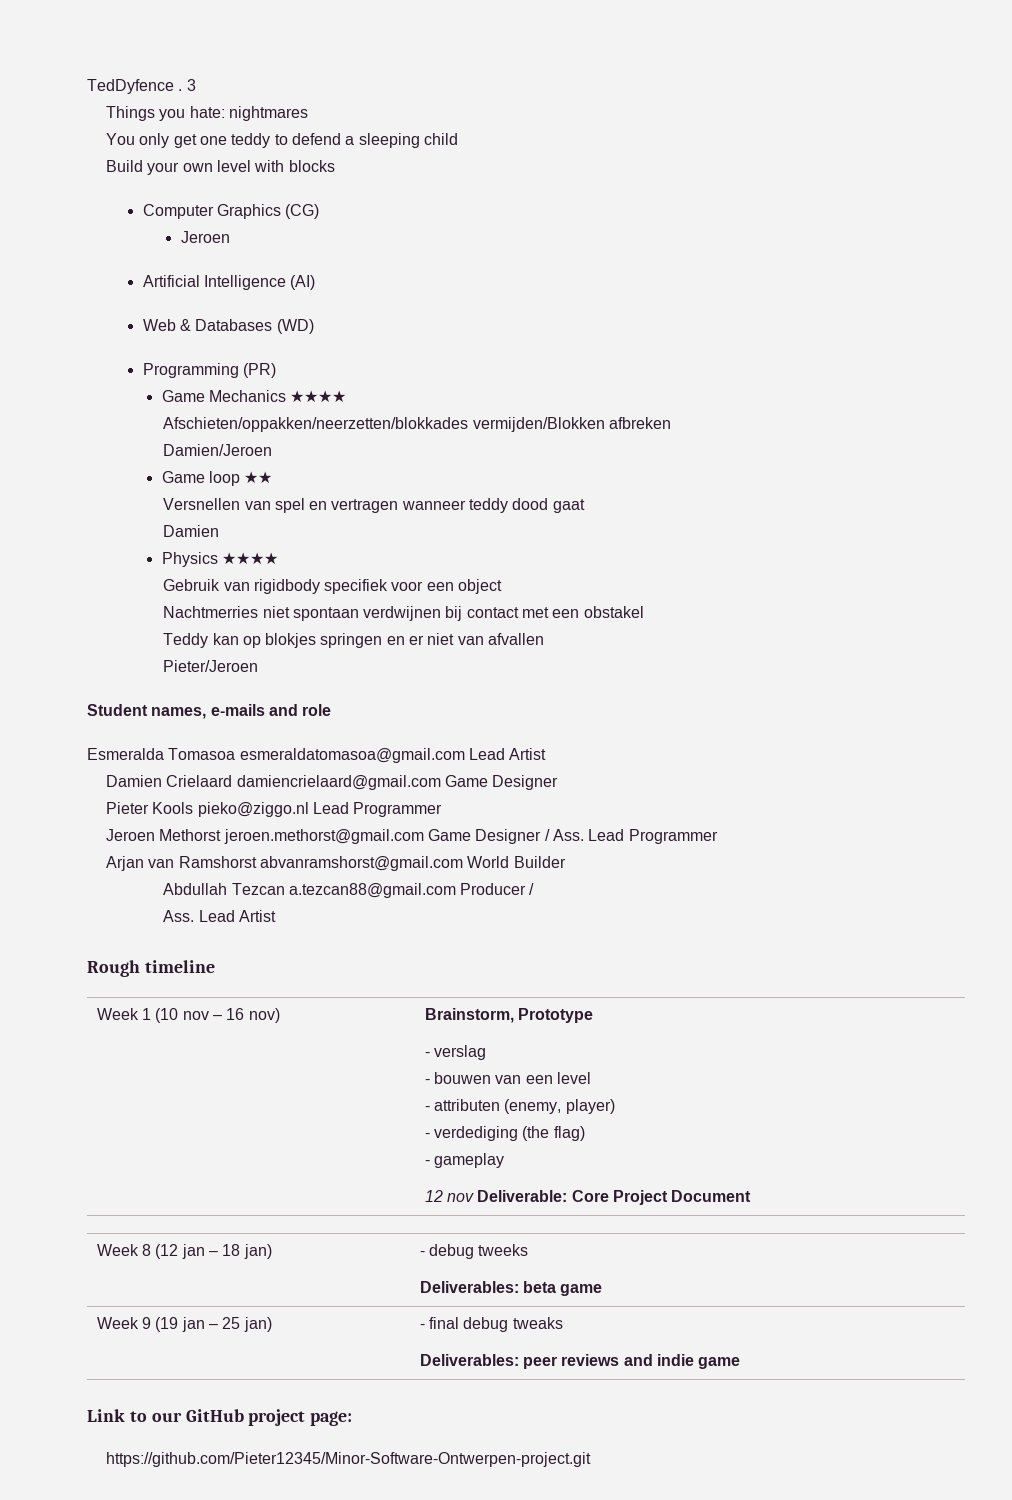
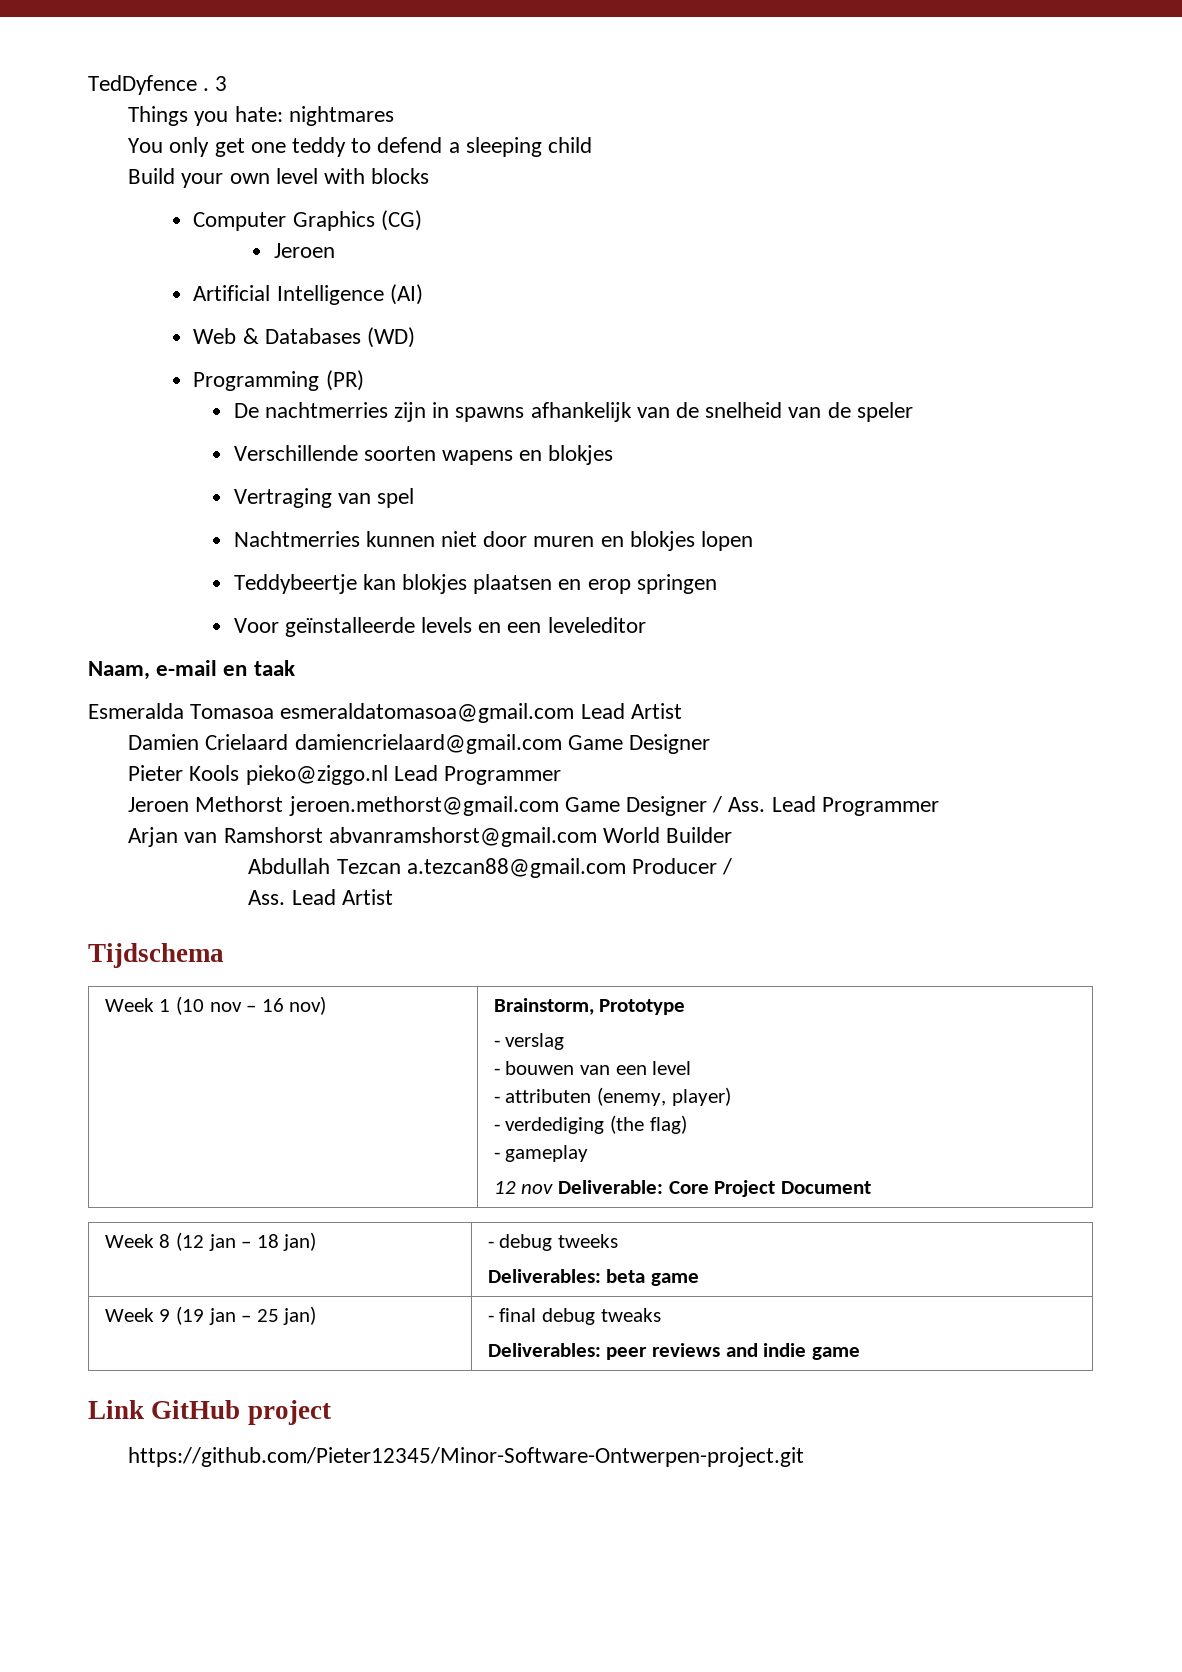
[161,390,347,403] [163,417,671,432] [163,444,273,456] [161,471,273,486] [163,498,585,513] [163,525,220,537] [161,552,279,567] [163,579,503,594] [163,606,644,621] [163,633,545,648] [163,660,259,672] [87,704,332,719] Game Mechanics ★★★★ // Afschieten/oppakken/neerzetten/blokkades vermijden/Blokken afbreken // Damien/Jeroen // Game loop ★★ // Versnellen van spel en vertragen wanneer teddy dood gaat // Damien // Physics ★★★★ // Gebruik van rigidbody specifiek voor een object // Nachtmerries niet spontaan verdwijnen bij contact met een obstakel // Teddy kan op blokjes springen en er niet van afvallen // Pieter/Jeroen // Student names, e-mails and role -> [233,402,913,422] [233,445,614,465] [233,488,414,508] [233,531,754,551] [233,574,717,594] [233,617,646,637] [88,660,295,680] De nachtmerries zijn in spawns afhankelijk van de snelheid van de speler // Verschillende soorten wapens en blokjes // Vertraging van spel // Nachtmerries kunnen niet door muren en blokjes lopen // Teddybeertje kan blokjes plaatsen en erop springen // Voor geïnstalleerde levels en een leveleditor // Naam, e-mail en taak
[87,960,215,977] Rough timeline -> [88,943,224,968] Tijdschema
[129,1411,182,1422] to our -> (144, 1409) none
[310,1411,353,1426] page: -> (331, 1412) none

